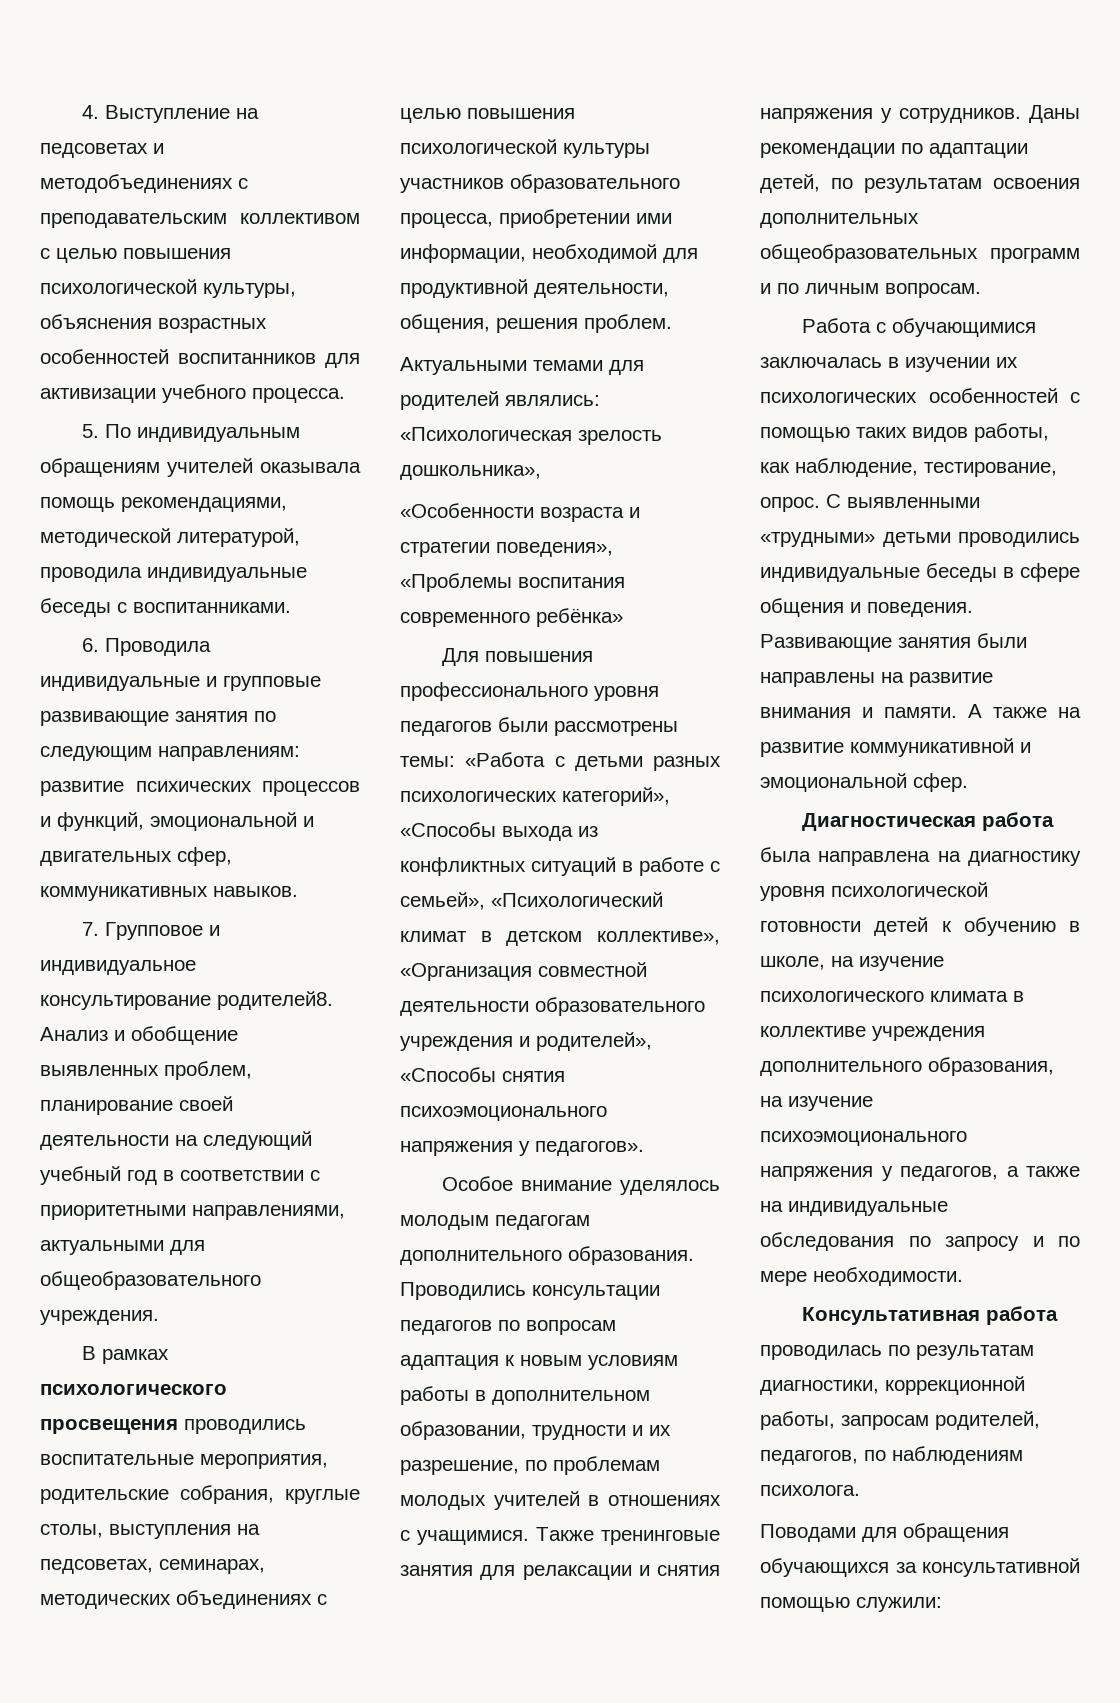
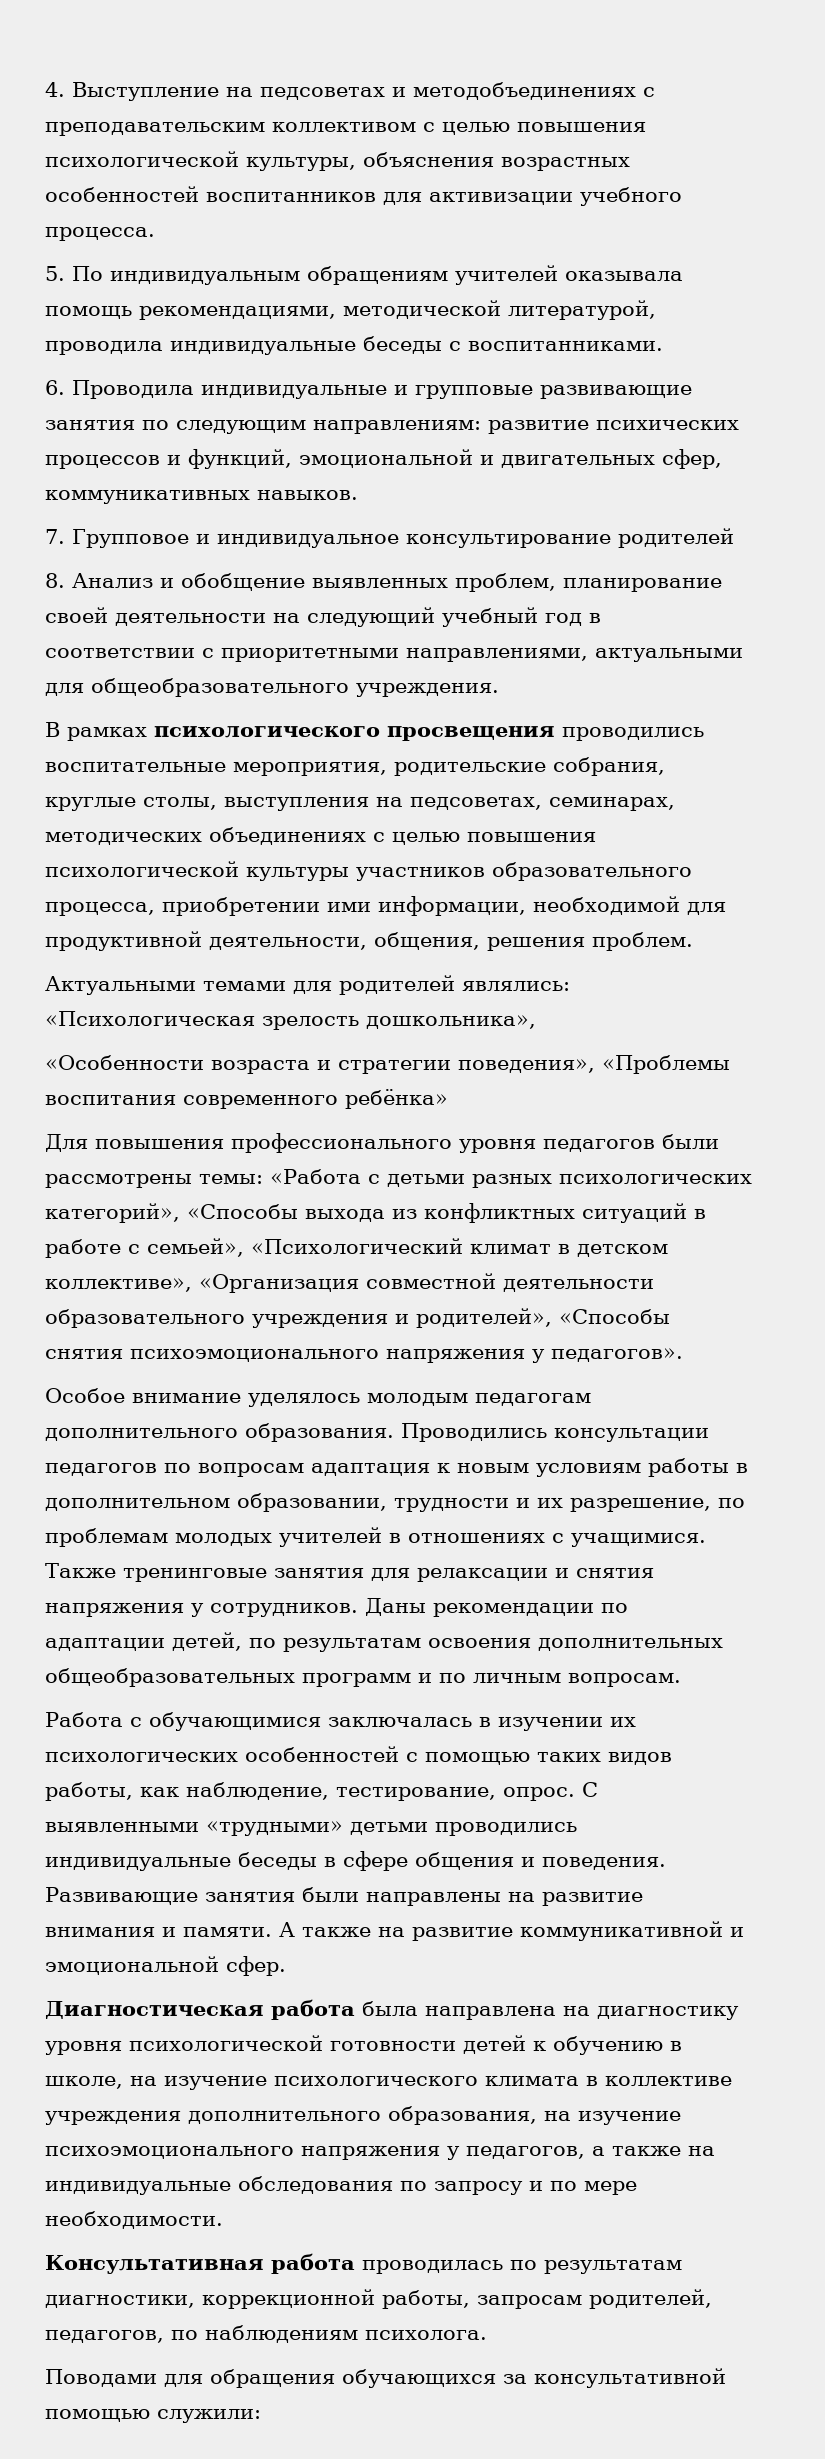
[217,991,333,1010] родителей8. -> [618,528,734,548] [45,573,65,588] родителей // 8.

